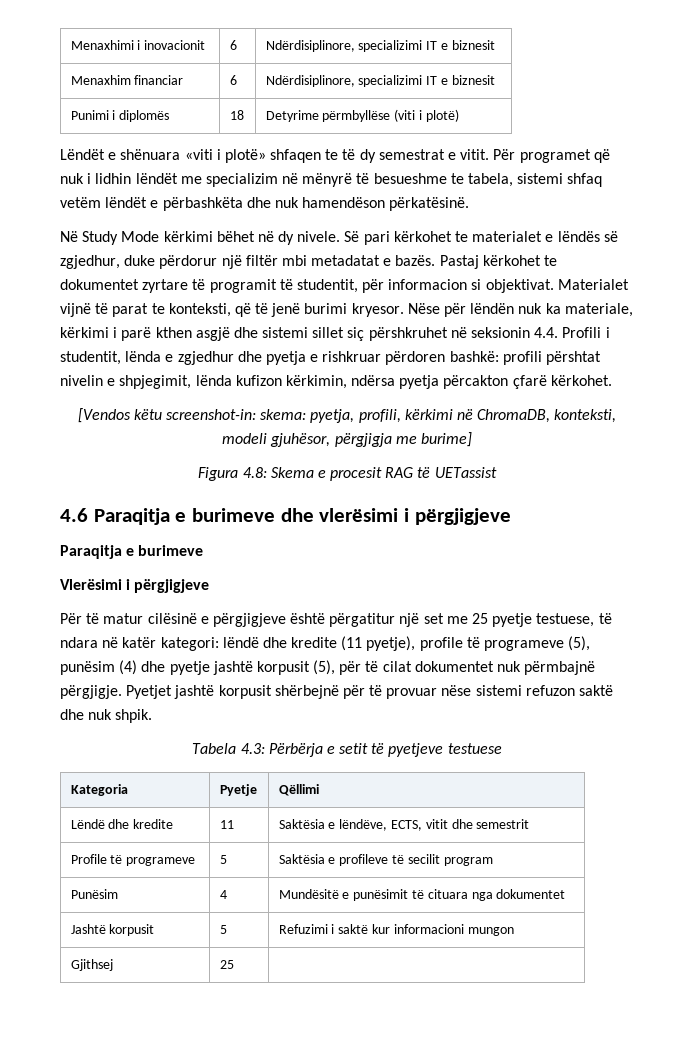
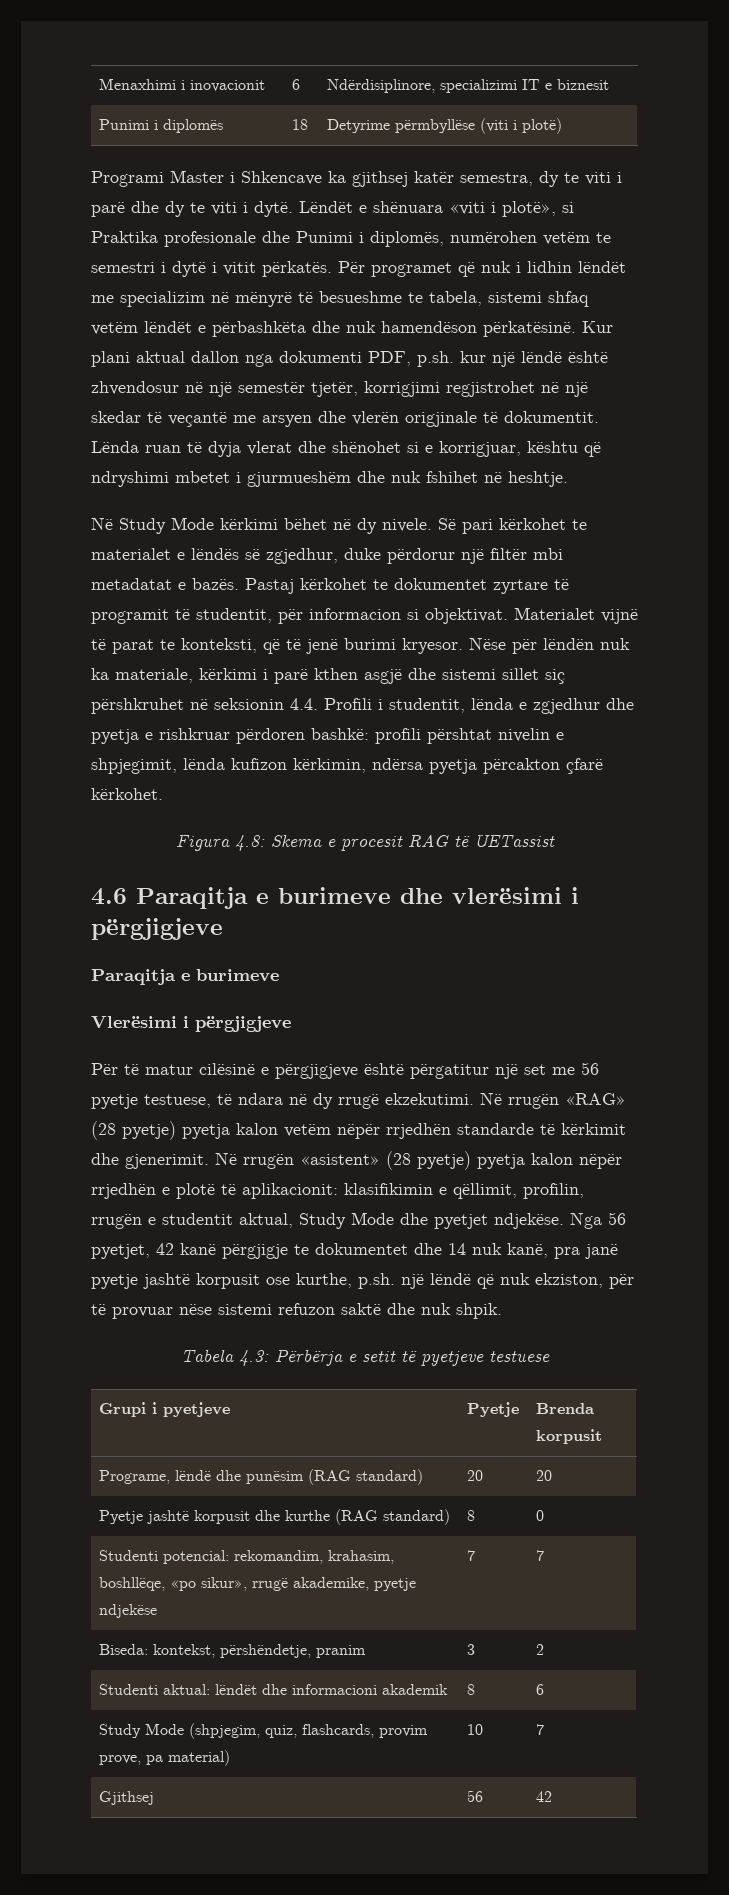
[70,75,184,85] [229,75,237,85] [265,75,495,87] // Menaxhim financiar | 6 | Ndërdisiplinore, specializimi IT e biznesit -> (609, 84) none
(459, 115) none -> [91,170,622,187] [91,201,293,217] Programi Master i Shkencave ka gjithsej katër semestra, dy te viti i parë dhe dy te viti i dytë.
[224,149,490,163] plotë» shfaqen te të dy semestrat e vitit. -> [502,201,574,217] [91,231,611,247] [91,261,332,277] plotë», si Praktika profesionale dhe Punimi i diplomës, numërohen vetëm te semestri i dytë i vitit përkatës.
(470, 204) none -> [582,321,613,333] [91,351,608,367] [91,381,588,397] [91,411,599,427] [91,441,601,457] [91,471,568,487] Kur plani aktual dallon nga dokumenti PDF, p.sh. kur një lëndë është zhvendosur në një semestër tjetër, korrigjimi regjistrohet në një skedar të veçantë me arsyen dhe vlerën origjinale të dokumentit. Lënda ruan të dyja vlerat dhe shënohet si e korrigjuar, kështu që ndryshimi mbetet i gjurmueshëm dhe nuk fshihet në heshtje.
[77,408,617,423] [222,432,472,447] // [Vendos këtu screenshot-in: skema: pyetja, profili, kërkimi në ChromaDB, konteksti, modeli gjuhësor, përgjigja me burime] -> (163, 794) none
[472,613,489,624] 25 -> [581,1062,599,1075] 56
[122,636,591,651] [60,660,596,675] [60,685,339,699] katër kategori: lëndë dhe kredite (11 pyetje), profile të programeve (5), punësim (4) dhe pyetje jashtë korpusit (5), për të cilat dokumentet nuk përmbajnë përgjigje. Pyetjet jashtë korpusit shërbejnë -> [313,1092,626,1109] [91,1121,626,1140] [91,1151,622,1170] [91,1183,584,1199] [91,1212,626,1229] [91,1243,618,1259] [91,1273,603,1289] dy rrugë ekzekutimi. Në rrugën «RAG» (28 pyetje) pyetja kalon vetëm nëpër rrjedhën standarde të kërkimit dhe gjenerimit. Në rrugën «asistent» (28 pyetje) pyetja kalon nëpër rrjedhën e plotë të aplikacionit: klasifikimin e qëllimit, profilin, rrugën e studentit aktual, Study Mode dhe pyetjet ndjekëse. Nga 56 pyetjet, 42 kanë përgjigje te dokumentet dhe 14 nuk kanë, pra janë pyetje jashtë korpusit ose kurthe, p.sh. një lëndë që nuk ekziston,
[70,784,128,796] [219,784,257,796] [278,784,319,796] [70,819,174,829] [219,820,234,829] [278,819,530,831] [70,854,196,866] [219,855,227,864] [278,854,493,866] [70,889,118,899] [219,890,227,899] [278,889,566,901] [70,924,155,936] [219,925,227,934] [278,924,514,936] Kategoria | Pyetje | Qëllimi // Lëndë dhe kredite | 11 | Saktësia e lëndëve, ECTS, vitit dhe semestrit // Profile të programeve | 5 | Saktësia e profileve të secilit program // Punësim | 4 | Mundësitë e punësimit të cituara nga dokumentet // Jashtë korpusit | 5 | Refuzimi i saktë kur informacioni mungon -> [98,1402,230,1417] [466,1402,519,1417] [535,1403,594,1414] [535,1429,602,1444] [98,1469,423,1485] [466,1470,483,1481] [535,1470,552,1481] [98,1509,450,1525] [466,1510,475,1521] [535,1510,544,1521] [98,1550,394,1564] [98,1577,416,1591] [98,1604,157,1618] [466,1550,475,1561] [535,1550,544,1561] [98,1644,366,1658] [466,1644,475,1655] [535,1644,544,1655] [98,1684,448,1695] [466,1684,475,1695] [535,1684,544,1695] [98,1723,428,1739] [98,1750,230,1766] [466,1724,483,1735] [535,1724,544,1735] Grupi i pyetjeve | Pyetje | Brenda korpusit // Programe, lëndë dhe punësim (RAG standard) | 20 | 20 // Pyetje jashtë korpusit dhe kurthe (RAG standard) | 8 | 0 // Studenti potencial: rekomandim, krahasim, boshllëqe, «po sikur», rrugë akademike, pyetje ndjekëse | 7 | 7 // Biseda: kontekst, përshëndetje, pranim | 3 | 2 // Studenti aktual: lëndët dhe informacioni akademik | 8 | 6 // Study Mode (shpjegim, quiz, flashcards, provim prove, pa material) | 10 | 7
[219,960,234,969] 25 | -> [466,1790,483,1802] [535,1791,552,1802] 56 | 42

